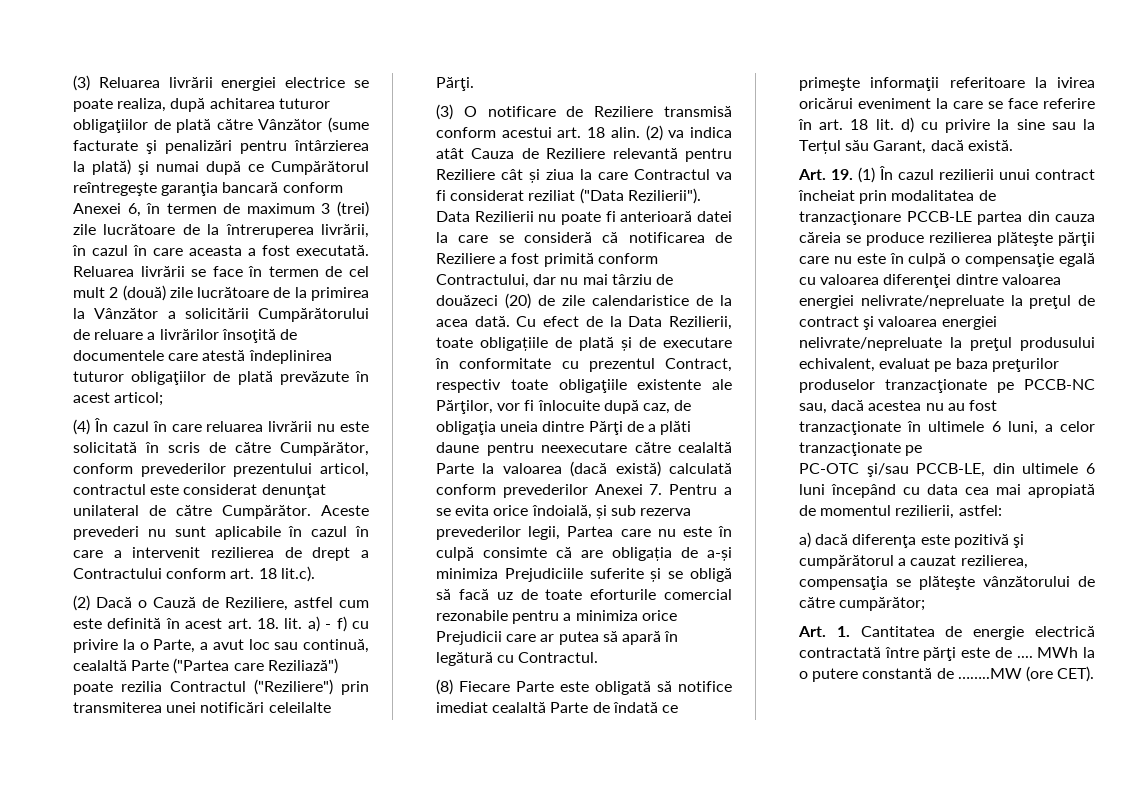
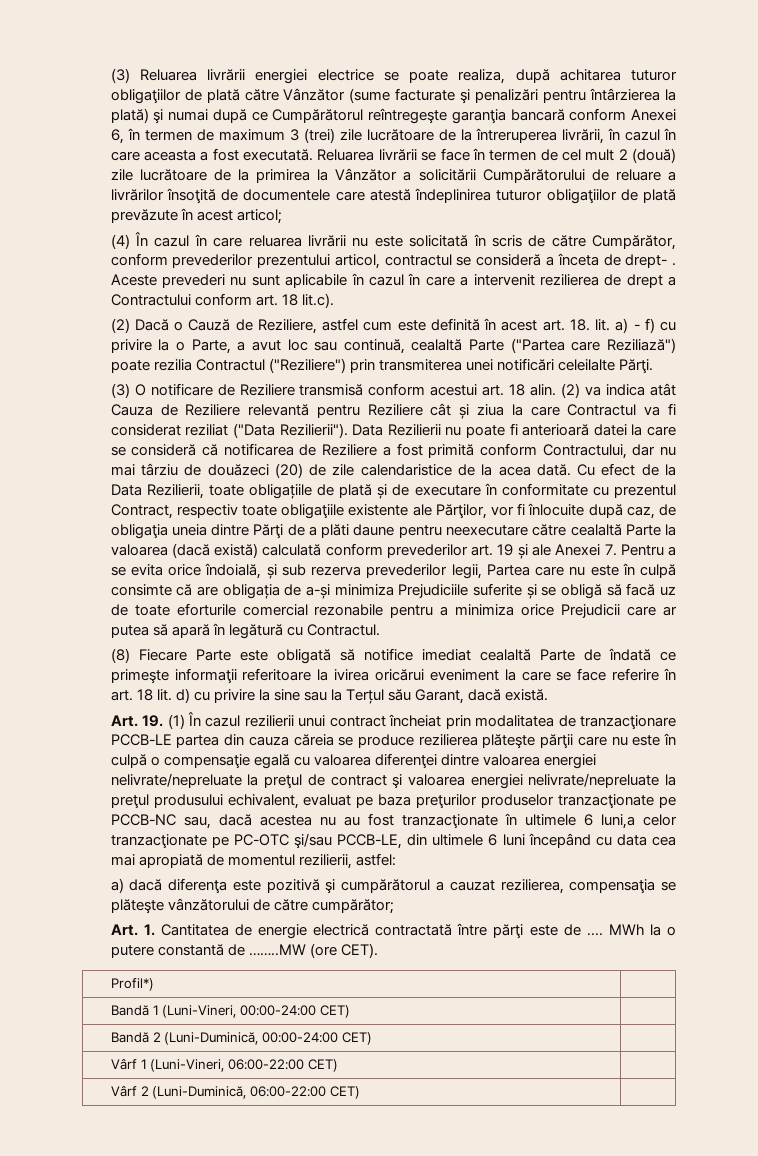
[150,484,326,498] [73,505,312,519] este considerat denunţat unilateral de către Cumpărător. -> [456,253,677,268] se consideră a înceta de drept- .
(588, 491) none -> [471,544,551,559] art. 19 și ale
[1007,421,1053,435] luni, a -> [600,814,635,829] luni,a
(923, 450) // -> (229, 842) none
(1095, 674) none -> [110,978,154,991] [110,1005,350,1018] [110,1032,372,1045] [110,1058,338,1072] [110,1085,360,1099] // Profil*) | // Bandă 1 (Luni-Vineri, 00:00-24:00 CET) | // Bandă 2 (Luni-Duminică, 00:00-24:00 CET) | // Vârf 1 (Luni-Vineri, 06:00-22:00 CET) | // Vârf 2 (Luni-Duminică, 06:00-22:00 CET) |

